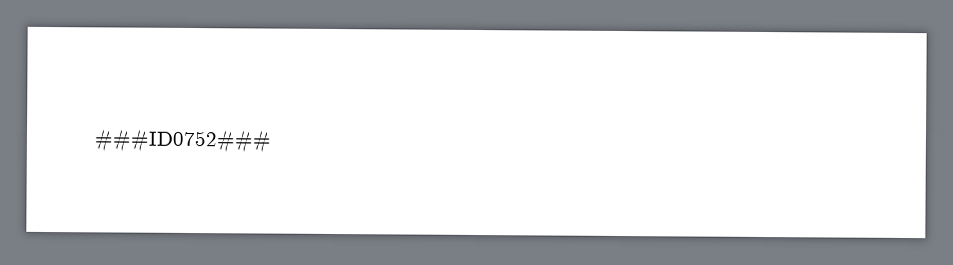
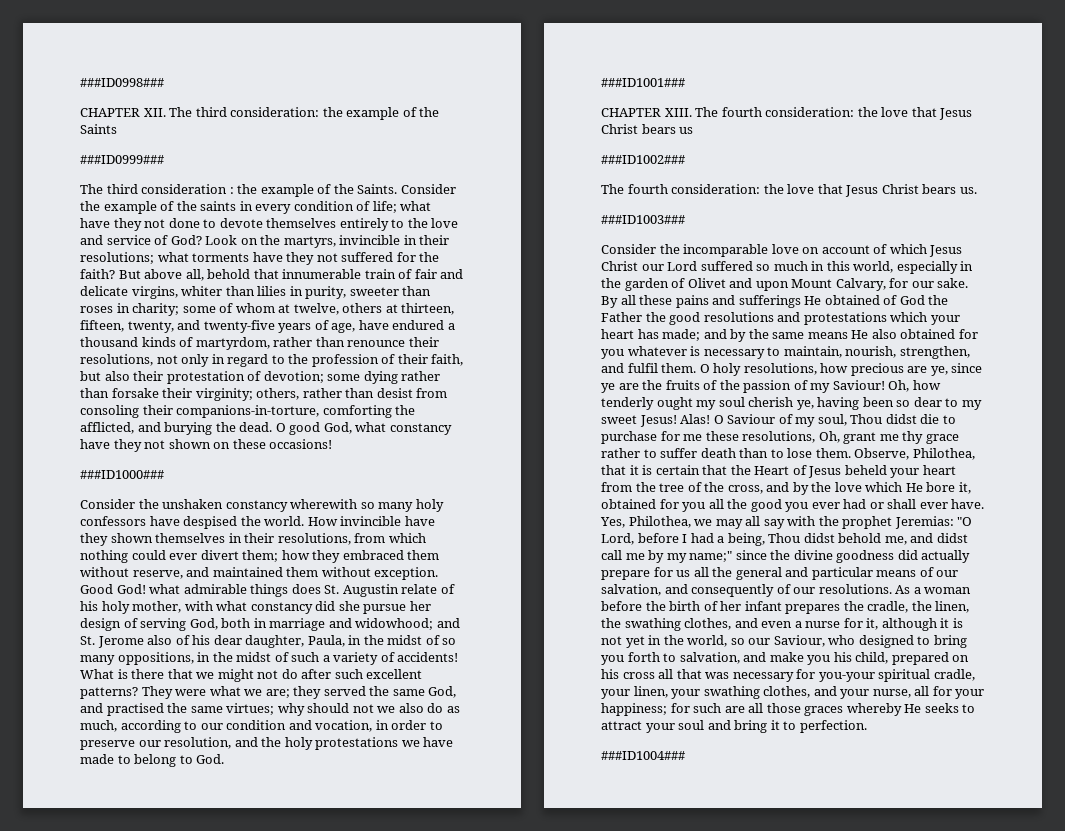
[94,128,272,153] ###ID0752### -> [80,78,164,87] [80,107,440,120] [80,124,117,134] [80,155,164,164] [80,184,456,197] [80,201,432,214] [80,218,459,231] [80,235,450,248] [80,252,440,265] [80,269,464,281] [80,286,432,299] [80,303,455,316] [80,320,455,333] [80,337,439,350] [80,354,464,367] [80,371,441,384] [80,388,448,401] [80,405,416,418] [80,422,452,435] [80,439,333,452] [80,470,164,479] [80,499,444,512] [80,516,435,529] [80,533,426,546] [80,550,440,563] [80,567,439,580] [80,584,455,597] [80,601,431,614] [80,618,460,631] [80,635,457,648] [80,652,459,665] [80,669,423,682] [80,686,457,699] [80,703,460,716] [80,720,443,733] [80,737,454,750] [80,754,225,767] [601,78,685,87] [601,107,973,120] [601,124,694,134] [601,155,685,164] [601,184,977,197] [601,215,685,224] [601,244,963,257] [601,261,974,274] [601,278,969,291] [601,295,949,308] [601,312,960,325] [601,329,978,342] [601,346,970,359] [601,363,983,376] [601,380,941,393] [601,397,982,410] [601,414,956,427] [601,431,959,444] [601,448,975,460] [601,465,956,478] [601,482,971,495] [601,499,985,512] [600,516,973,529] [601,533,968,546] [601,550,971,563] [601,567,959,580] [601,584,972,597] [601,601,970,614] [601,618,963,631] [601,635,967,648] [601,652,970,665] [601,669,975,682] [601,686,985,699] [601,703,976,716] [601,720,867,733] [601,751,685,760] ###ID0998### // CHAPTER XII. The third consideration: the example of the Saints // ###ID0999### // The third consideration : the example of the Saints. Consider the example of the saints in every condition of life; what have they not done to devote themselves entirely to the love and service of God? Look on the martyrs, invincible in their resolutions; what torments have they not suffered for the faith? But above all, behold that innumerable train of fair and delicate virgins, whiter than lilies in purity, sweeter than roses in charity; some of whom at twelve, others at thirteen, fifteen, twenty, and twenty-five years of age, have endured a thousand kinds of martyrdom, rather than renounce their resolutions, not only in regard to the profession of their faith, but also their protestation of devotion; some dying rather than forsake their virginity; others, rather than desist from consoling their companions-in-torture, comforting the afflicted, and burying the dead. O good God, what constancy have they not shown on these occasions! // ###ID1000### // Consider the unshaken constancy wherewith so many holy confessors have despised the world. How invincible have they shown themselves in their resolutions, from which nothing could ever divert them; how they embraced them without reserve, and maintained them without exception. Good God! what admirable things does St. Augustin relate of his holy mother, with what constancy did she pursue her design of serving God, both in marriage and widowhood; and St. Jerome also of his dear daughter, Paula, in the midst of so many oppositions, in the midst of such a variety of accidents! What is there that we might not do after such excellent patterns? They were what we are; they served the same God, and practised the same virtues; why should not we also do as much, according to our condition and vocation, in order to preserve our resolution, and the holy protestations we have made to belong to God. // ###ID1001### // CHAPTER XIII. The fourth consideration: the love that Jesus Christ bears us // ###ID1002### // The fourth consideration: the love that Jesus Christ bears us. // ###ID1003### // Consider the incomparable love on account of which Jesus Christ our Lord suffered so much in this world, especially in the garden of Olivet and upon Mount Calvary, for our sake. By all these pains and sufferings He obtained of God the Father the good resolutions and protestations which your heart has made; and by the same means He also obtained for you whatever is necessary to maintain, nourish, strengthen, and fulfil them. O holy resolutions, how precious are ye, since ye are the fruits of the passion of my Saviour! Oh, how tenderly ought my soul cherish ye, having been so dear to my sweet Jesus! Alas! O Saviour of my soul, Thou didst die to purchase for me these resolutions, Oh, grant me thy grace rather to suffer death than to lose them. Observe, Philothea, that it is certain that the Heart of Jesus beheld your heart from the tree of the cross, and by the love which He bore it, obtained for you all the good you ever had or shall ever have. Yes, Philothea, we may all say with the prophet Jeremias: "O Lord, before I had a being, Thou didst behold me, and didst call me by my name;" since the divine goodness did actually prepare for us all the general and particular means of our salvation, and consequently of our resolutions. As a woman before the birth of her infant prepares the cradle, the linen, the swathing clothes, and even a nurse for it, although it is not yet in the world, so our Saviour, who designed to bring you forth to salvation, and make you his child, prepared on his cross all that was necessary for you-your spiritual cradle, your linen, your swathing clothes, and your nurse, all for your happiness; for such are all those graces whereby He seeks to attract your soul and bring it to perfection. // ###ID1004###

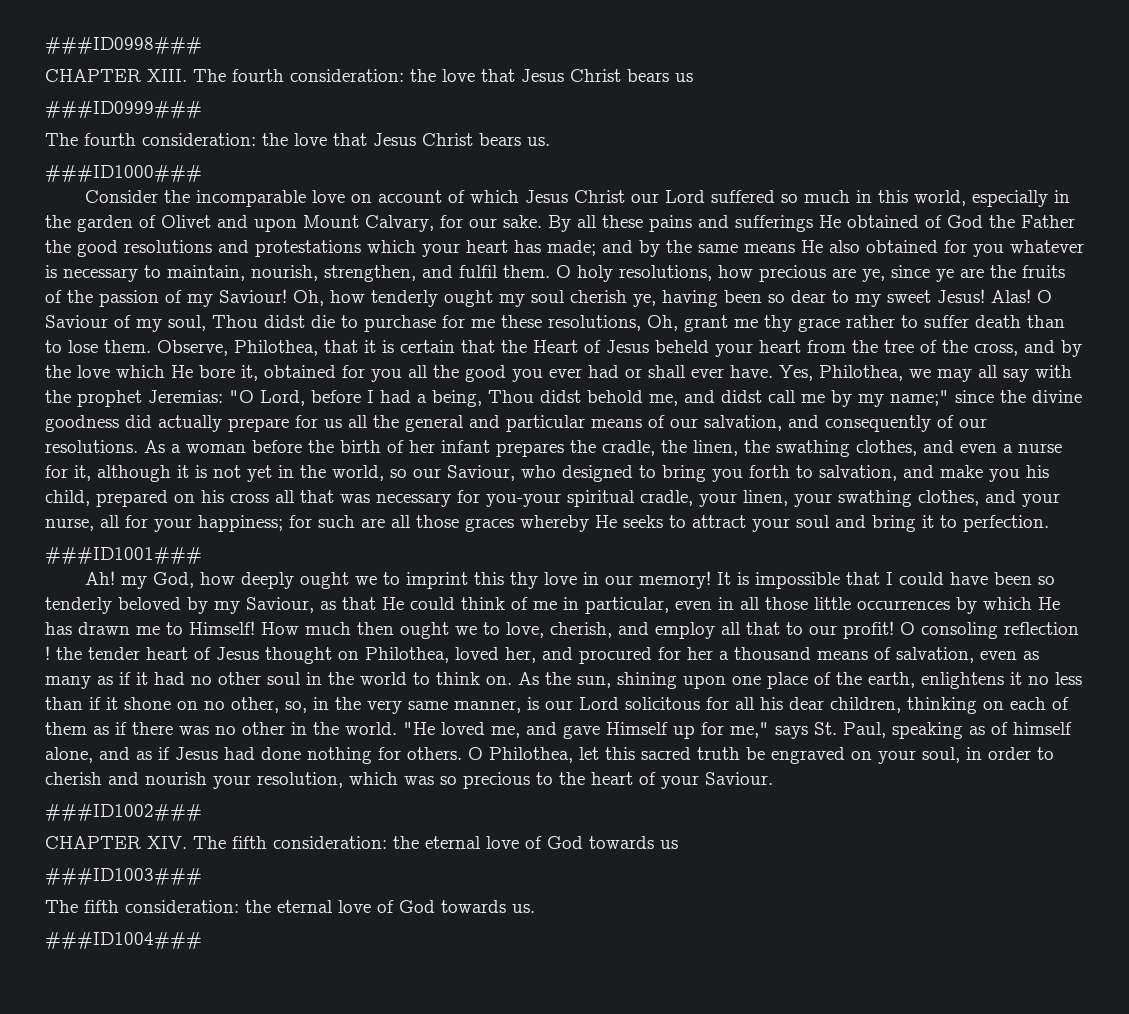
[80,107,440,120] [80,124,117,134] [80,155,164,164] [80,184,456,197] [80,201,432,214] [80,218,459,231] [80,235,450,248] [80,252,440,265] [80,269,464,281] [80,286,432,299] [80,303,455,316] [80,320,455,333] [80,337,439,350] [80,354,464,367] [80,371,441,384] [80,388,448,401] [80,405,416,418] [80,422,452,435] [80,439,333,452] [80,470,164,479] [80,499,444,512] [80,516,435,529] [80,533,426,546] [80,550,440,563] [80,567,439,580] [80,584,455,597] [80,601,431,614] [80,618,460,631] [80,635,457,648] [80,652,459,665] [80,669,423,682] [80,686,457,699] [80,703,460,716] [80,720,443,733] [80,737,454,750] [80,754,225,767] [601,78,685,87] // CHAPTER XII. The third consideration: the example of the Saints // ###ID0999### // The third consideration : the example of the Saints. Consider the example of the saints in every condition of life; what have they not done to devote themselves entirely to the love and service of God? Look on the martyrs, invincible in their resolutions; what torments have they not suffered for the faith? But above all, behold that innumerable train of fair and delicate virgins, whiter than lilies in purity, sweeter than roses in charity; some of whom at twelve, others at thirteen, fifteen, twenty, and twenty-five years of age, have endured a thousand kinds of martyrdom, rather than renounce their resolutions, not only in regard to the profession of their faith, but also their protestation of devotion; some dying rather than forsake their virginity; others, rather than desist from consoling their companions-in-torture, comforting the afflicted, and burying the dead. O good God, what constancy have they not shown on these occasions! // ###ID1000### // Consider the unshaken constancy wherewith so many holy confessors have despised the world. How invincible have they shown themselves in their resolutions, from which nothing could ever divert them; how they embraced them without reserve, and maintained them without exception. Good God! what admirable things does St. Augustin relate of his holy mother, with what constancy did she pursue her design of serving God, both in marriage and widowhood; and St. Jerome also of his dear daughter, Paula, in the midst of so many oppositions, in the midst of such a variety of accidents! What is there that we might not do after such excellent patterns? They were what we are; they served the same God, and practised the same virtues; why should not we also do as much, according to our condition and vocation, in order to preserve our resolution, and the holy protestations we have made to belong to God. // ###ID1001### -> (202, 45) none
[601,155,685,164] ###ID1002### -> [45,101,202,118] ###ID0999###
[601,215,685,224] ###ID1003### -> [45,165,202,182] ###ID1000###
(867, 726) none -> [45,547,202,564] [85,571,1056,589] [45,597,1060,614] [45,621,1079,639] [45,646,1039,664] [45,672,1082,689] [45,697,1069,714] [45,722,1072,739] [45,747,1054,764] [45,772,773,789] [45,804,202,821] [45,836,678,849] [45,868,202,885] [45,900,535,913] // ###ID1001### // Ah! my God, how deeply ought we to imprint this thy love in our memory! It is impossible that I could have been so tenderly beloved by my Saviour, as that He could think of me in particular, even in all those little occurrences by which He has drawn me to Himself! How much then ought we to love, cherish, and employ all that to our profit! O consoling reflection ! the tender heart of Jesus thought on Philothea, loved her, and procured for her a thousand means of salvation, even as many as if it had no other soul in the world to think on. As the sun, shining upon one place of the earth, enlightens it no less than if it shone on no other, so, in the very same manner, is our Lord solicitous for all his dear children, thinking on each of them as if there was no other in the world. "He loved me, and gave Himself up for me," says St. Paul, speaking as of himself alone, and as if Jesus had done nothing for others. O Philothea, let this sacred truth be engraved on your soul, in order to cherish and nourish your resolution, which was so precious to the heart of your Saviour. // ###ID1002### // CHAPTER XIV. The fifth consideration: the eternal love of God towards us // ###ID1003### // The fifth consideration: the eternal love of God towards us.

